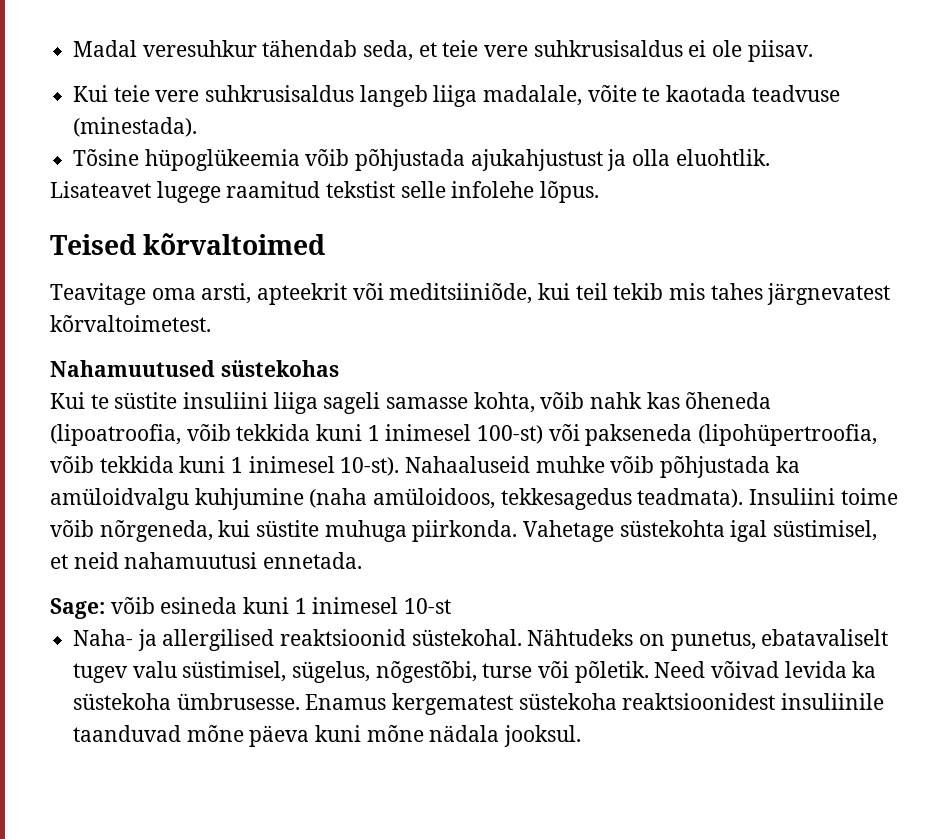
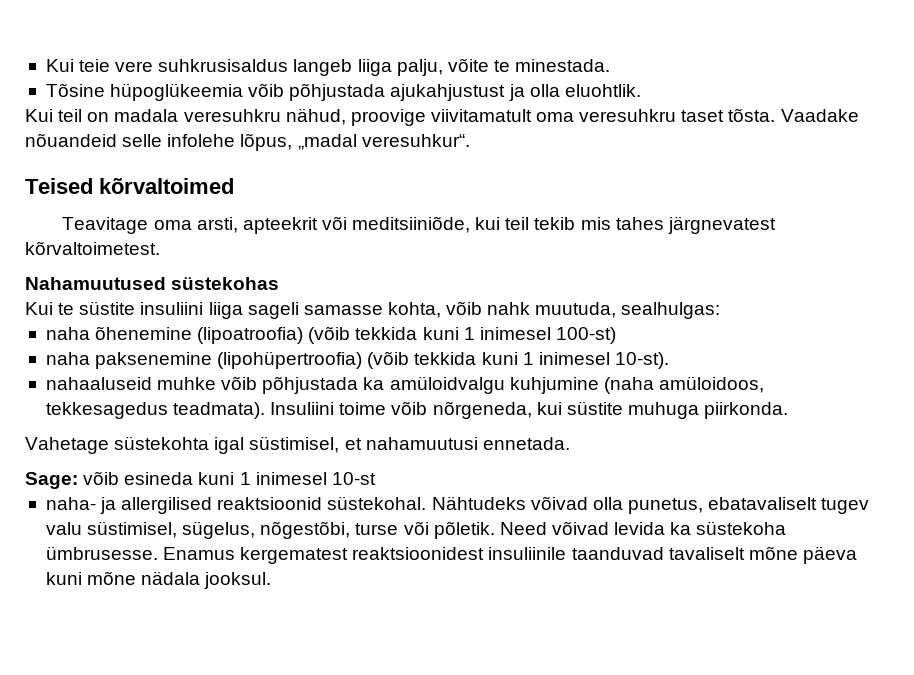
[73,40,813,62] Madal veresuhkur tähendab seda, et teie vere suhkrusisaldus ei ole piisav. // -> (45, 65) none
[483,85,583,106] madalale, -> [396,59,443,76] palju,
[666,85,840,102] [73,117,198,137] kaotada teadvuse (minestada). -> [515,59,611,72] minestada.
[50,181,600,203] Lisateavet lugege raamitud tekstist selle infolehe lõpus. -> [25,108,859,126] [25,133,470,151] Kui teil on madala veresuhkru nähud, proovige viivitamatult oma veresuhkru taset tõsta. Vaadake nõuandeid selle infolehe lõpus, „madal veresuhkur“.
[646,392,772,409] [50,424,231,446] kas õheneda (lipoatroofia, võib -> [535,302,721,319] [45,326,351,344] muutuda, sealhulgas: // naha õhenemine (lipoatroofia) (võib
[548,424,878,446] [50,456,94,473] või pakseneda (lipohüpertroofia, võib -> [45,351,410,369] // naha paksenemine (lipohüpertroofia) (võib
[405,456,531,473] Nahaaluseid -> [45,377,152,390] // nahaaluseid
(518, 531) none -> (789, 410) //
[73,552,119,569] neid -> (362, 444) none
[73,629,134,646] Naha- -> [45,497,96,510] naha-
[639,634,666,646] on -> [530,496,623,510] võivad olla
[518,693,617,710] süstekoha -> (349, 555) none
(182, 733) none -> [668,547,745,560] tavaliselt

